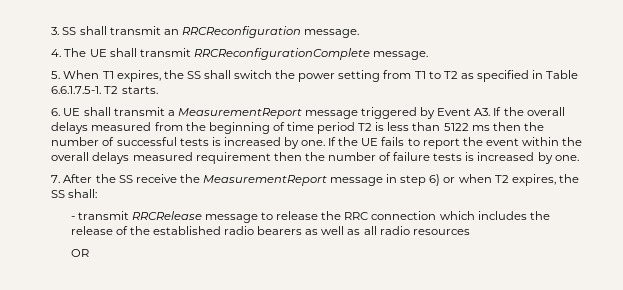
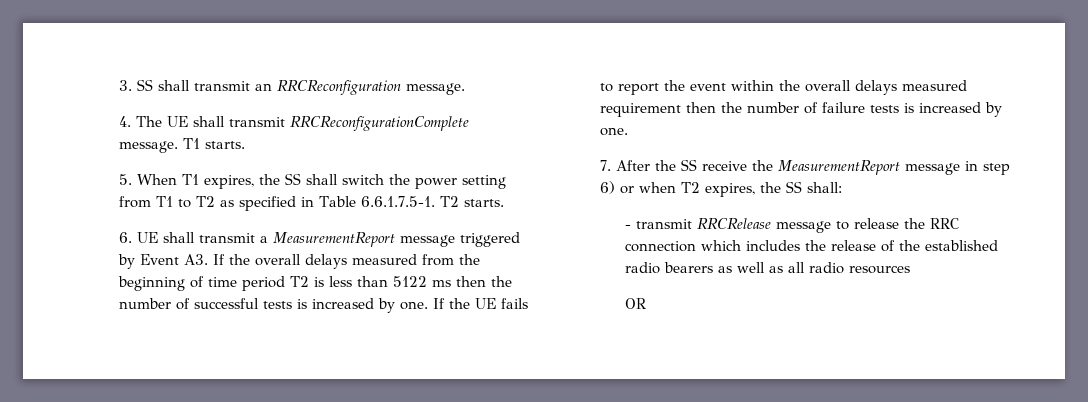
(428, 55) none -> [183,138,246,149] T1 starts.

